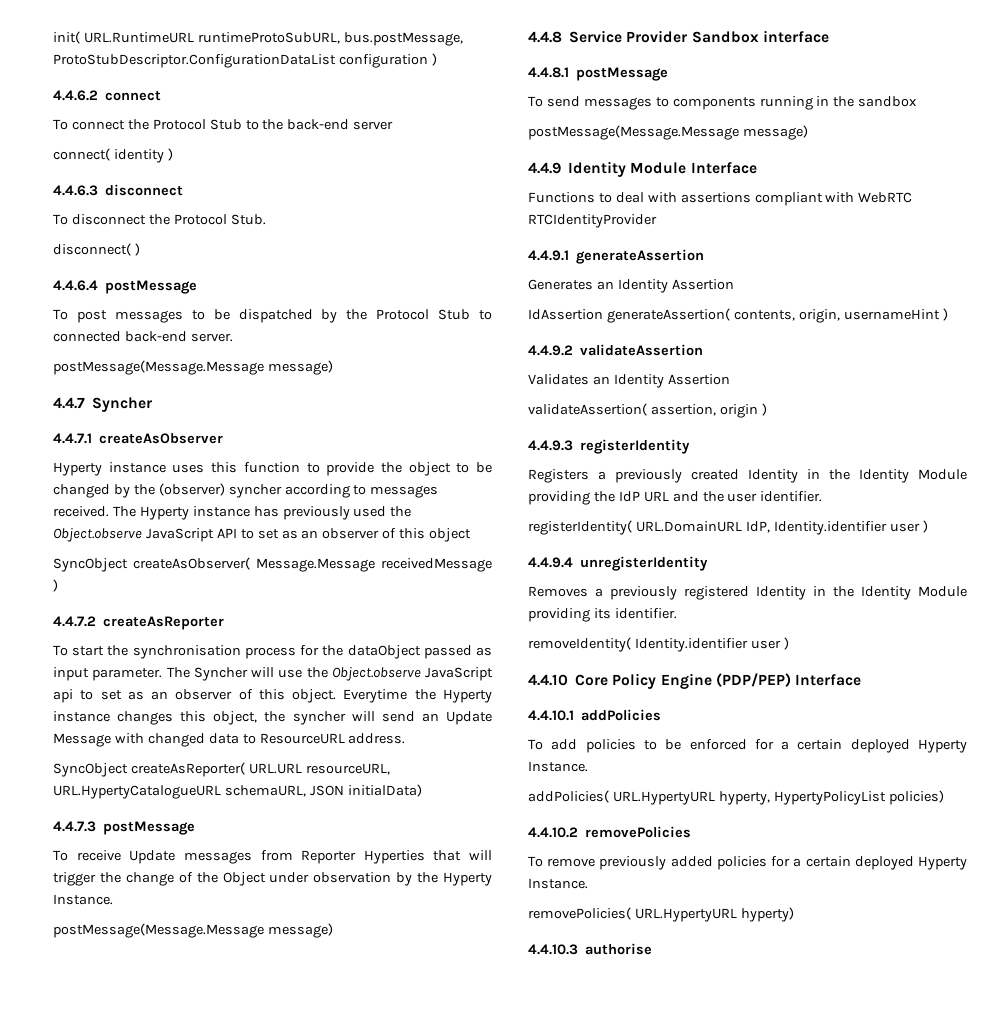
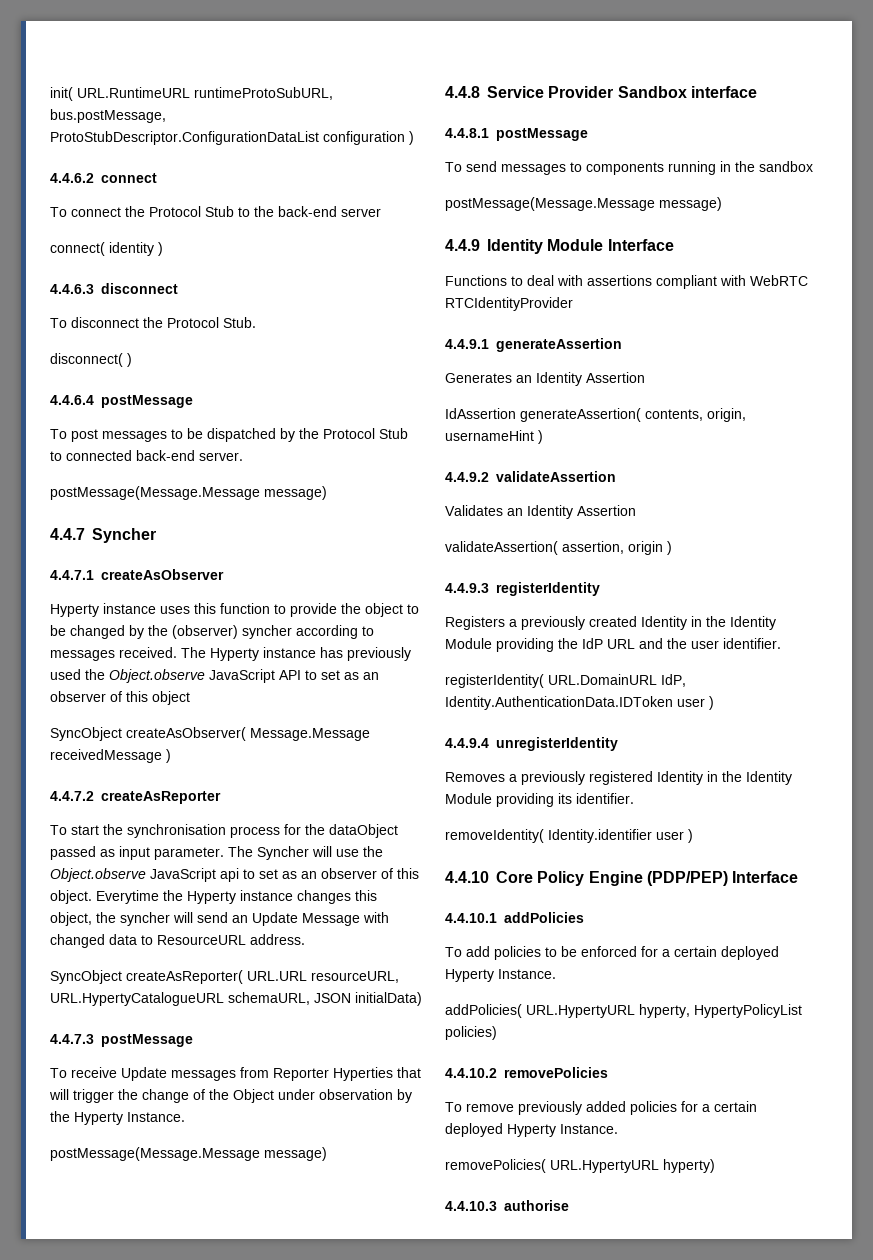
[773,521,887,535] Identity.identifier -> [445,696,673,710] Identity.AuthenticationData.IDToken

